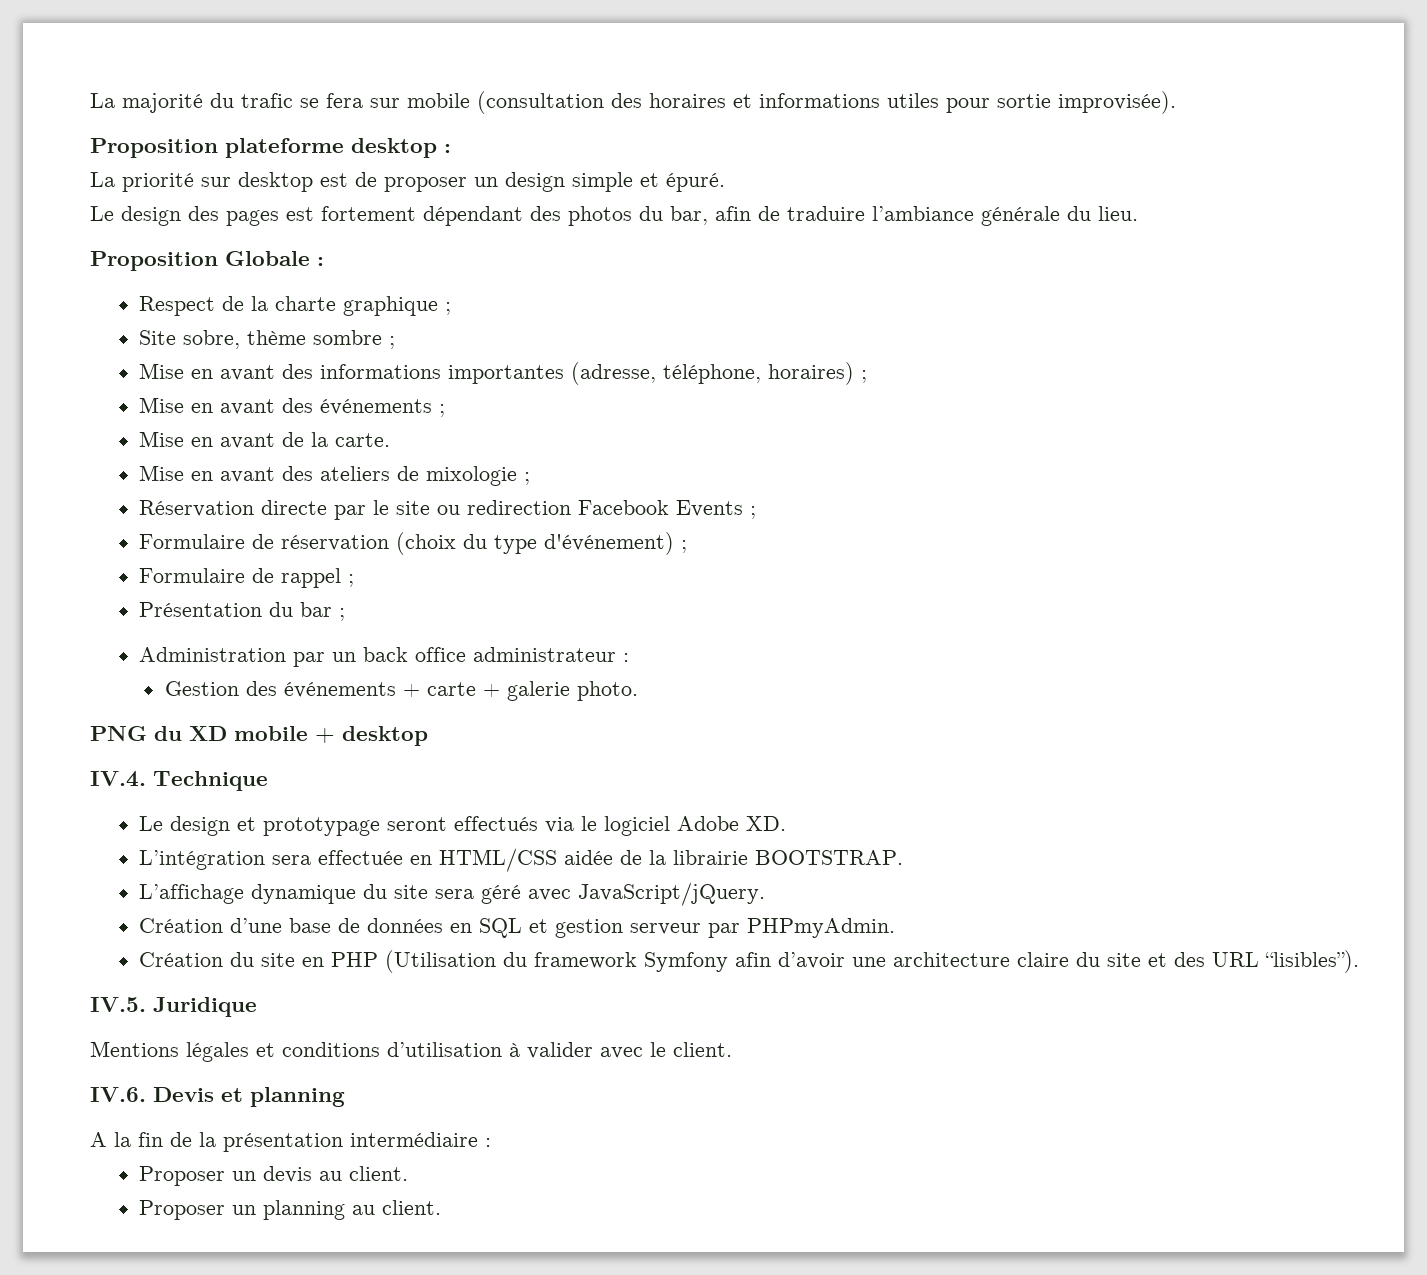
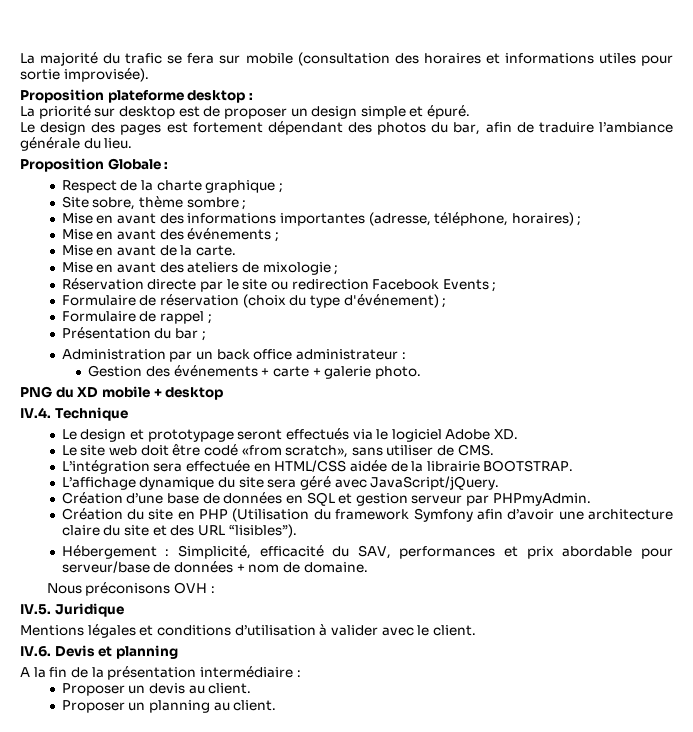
(787, 823) none -> [61,444,494,458] // Le site web doit être codé «from scratch», sans utiliser de CMS.
(1360, 961) none -> [61,545,673,559] [61,561,368,573] [46,582,215,596] // Hébergement : Simplicité, efficacité du SAV, performances et prix abordable pour serveur/base de données + nom de domaine. // Nous préconisons OVH :

